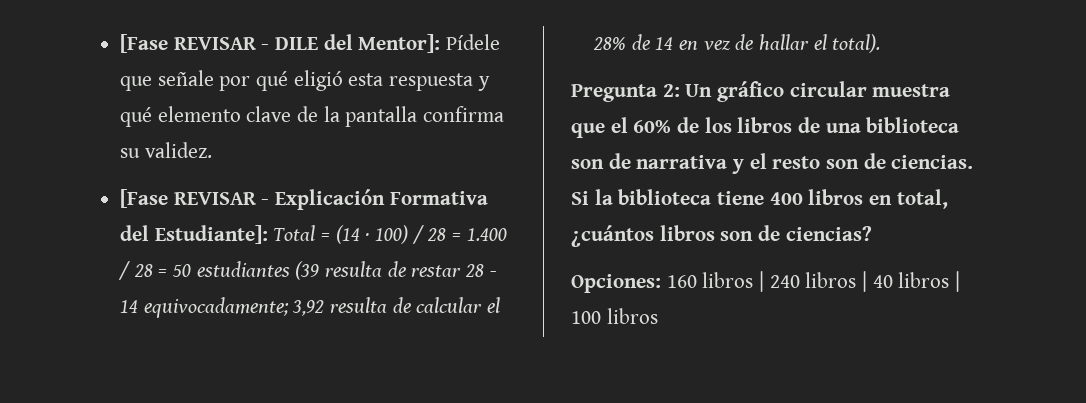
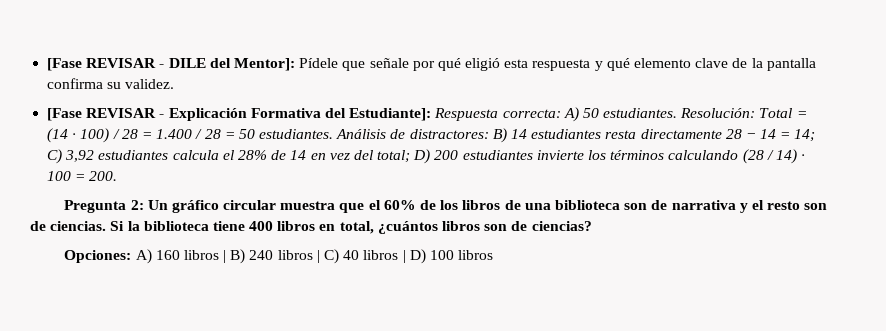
(268, 234) none -> [434,107,756,122] Respuesta correcta: A) 50 estudiantes. Resolución:
[196,261,497,280] [120,297,483,318] estudiantes (39 resulta de restar 28 - 14 equivocadamente; 3,92 resulta de calcular -> [259,128,816,143] [47,149,219,164] estudiantes. Análisis de distractores: B) 14 estudiantes resta directamente 28 − 14 = 14; C) 3,92 estudiantes calcula
[735,34,881,53] de hallar el total). -> [353,149,806,164] [47,171,118,181] del total; D) 200 estudiantes invierte los términos calculando (28 / 14) · 100 = 200.
(661, 283) none -> [135,249,152,264] A)
(765, 281) none -> [230,249,246,264] B)
(868, 281) none -> [324,249,340,264] C)
(961, 281) none -> [409,249,426,264] D)

